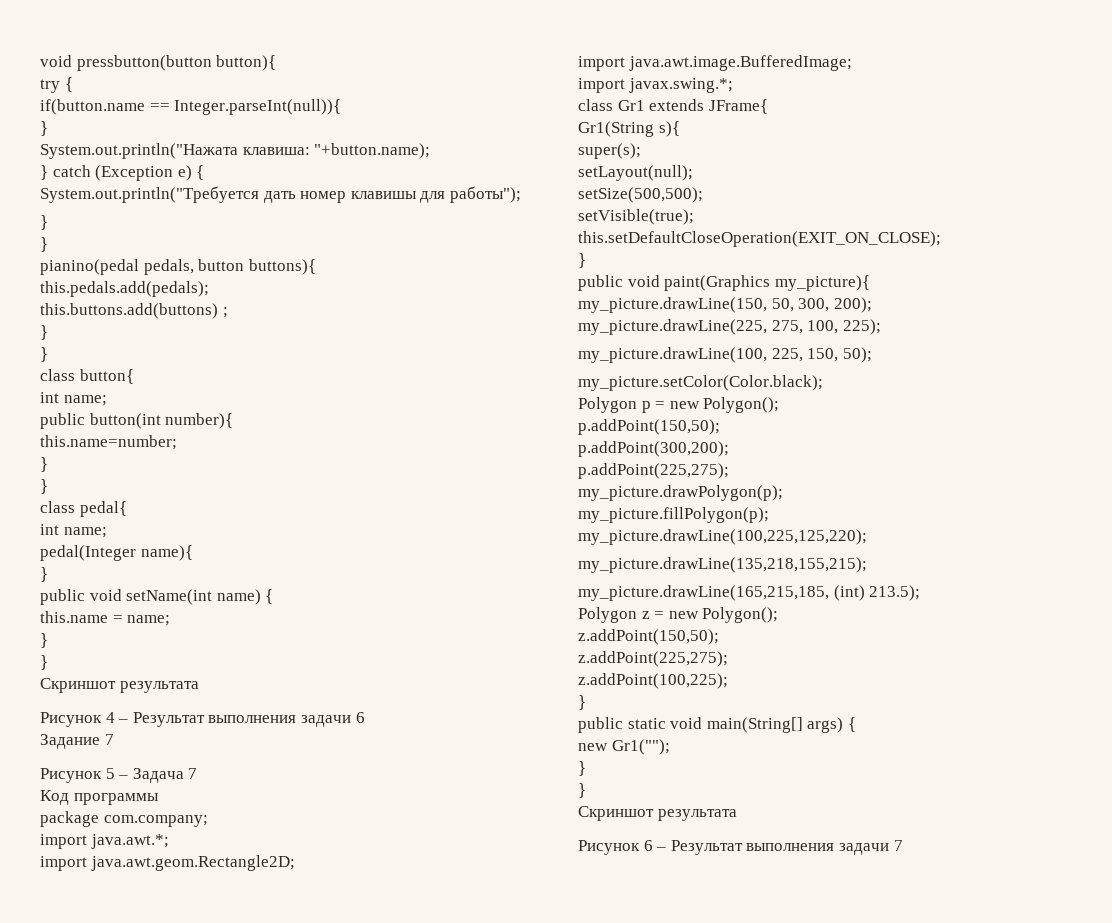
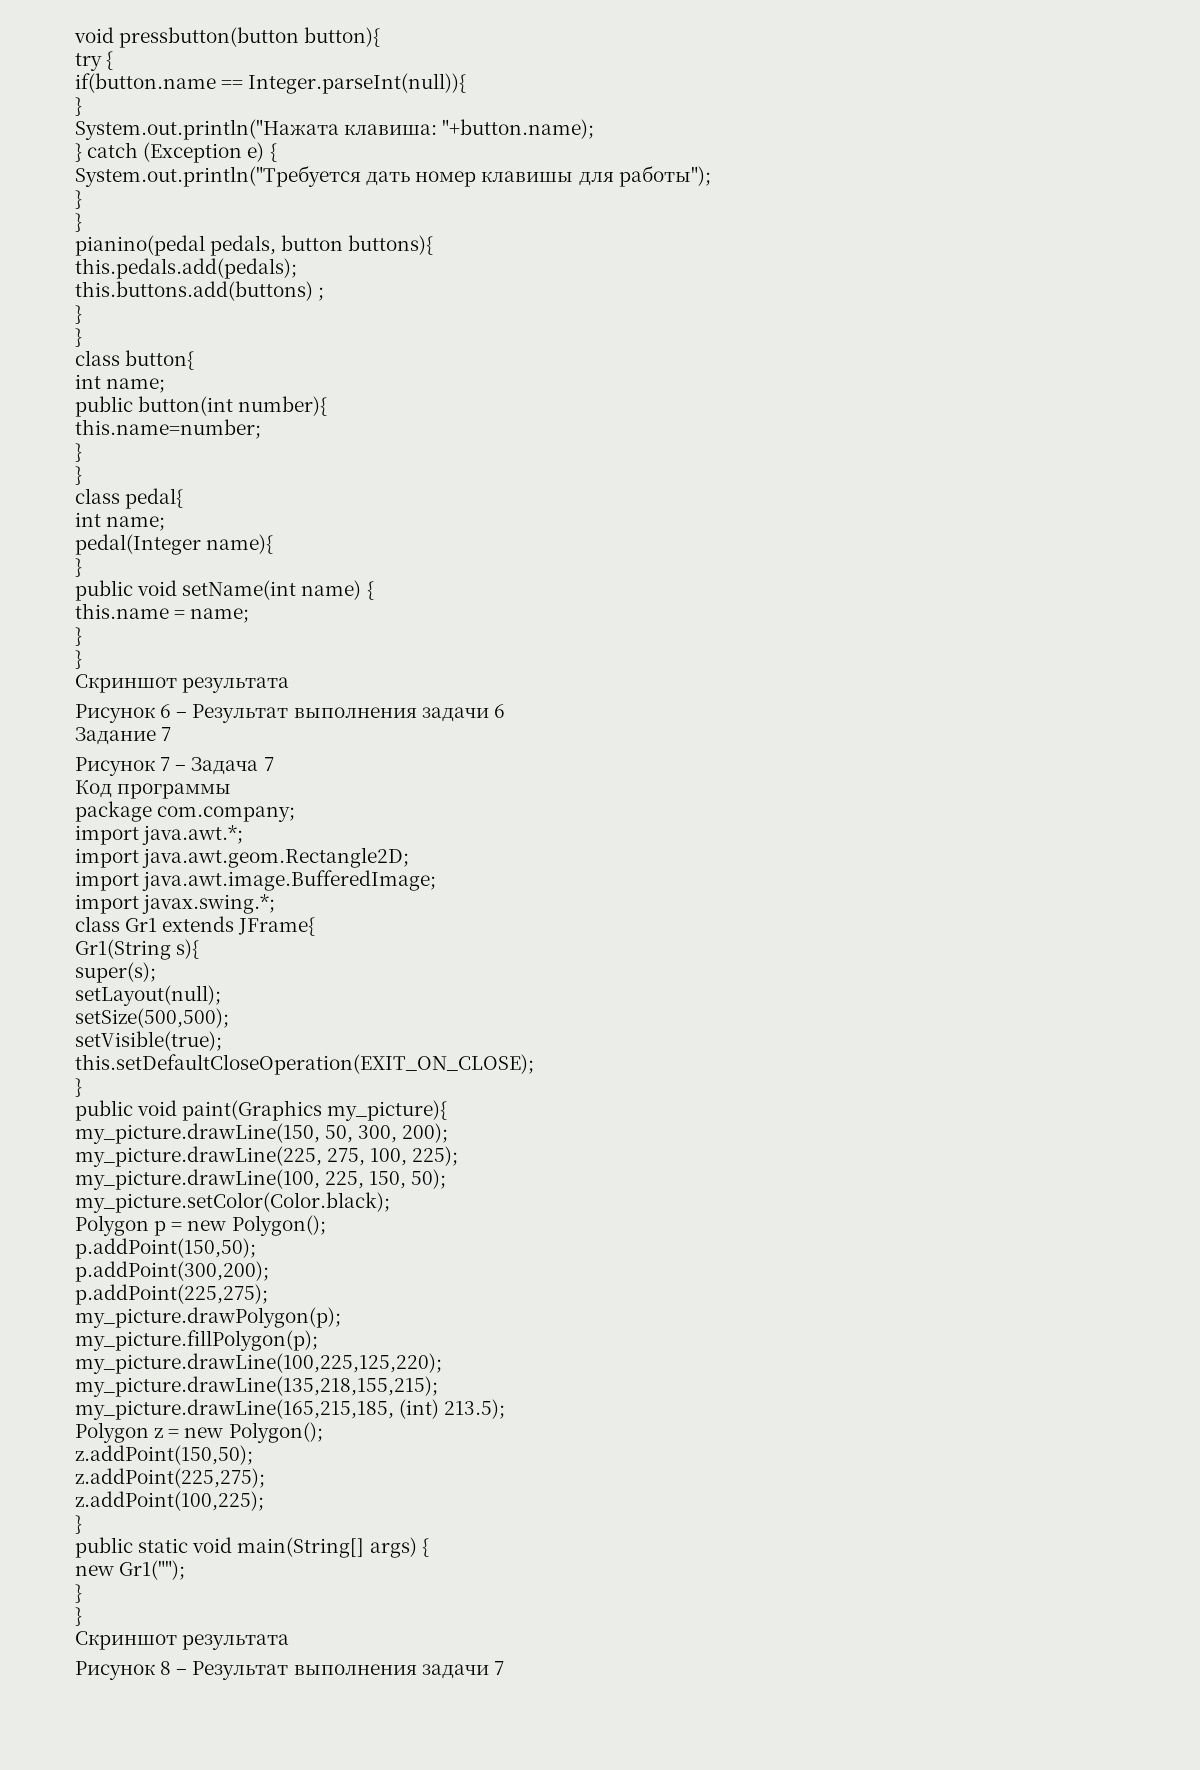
[105,712,115,723] 4 -> [160,704,172,718] 6
[105,768,115,779] 5 -> [160,757,171,771] 7
[643,840,653,851] 6 -> [160,1661,172,1675] 8

